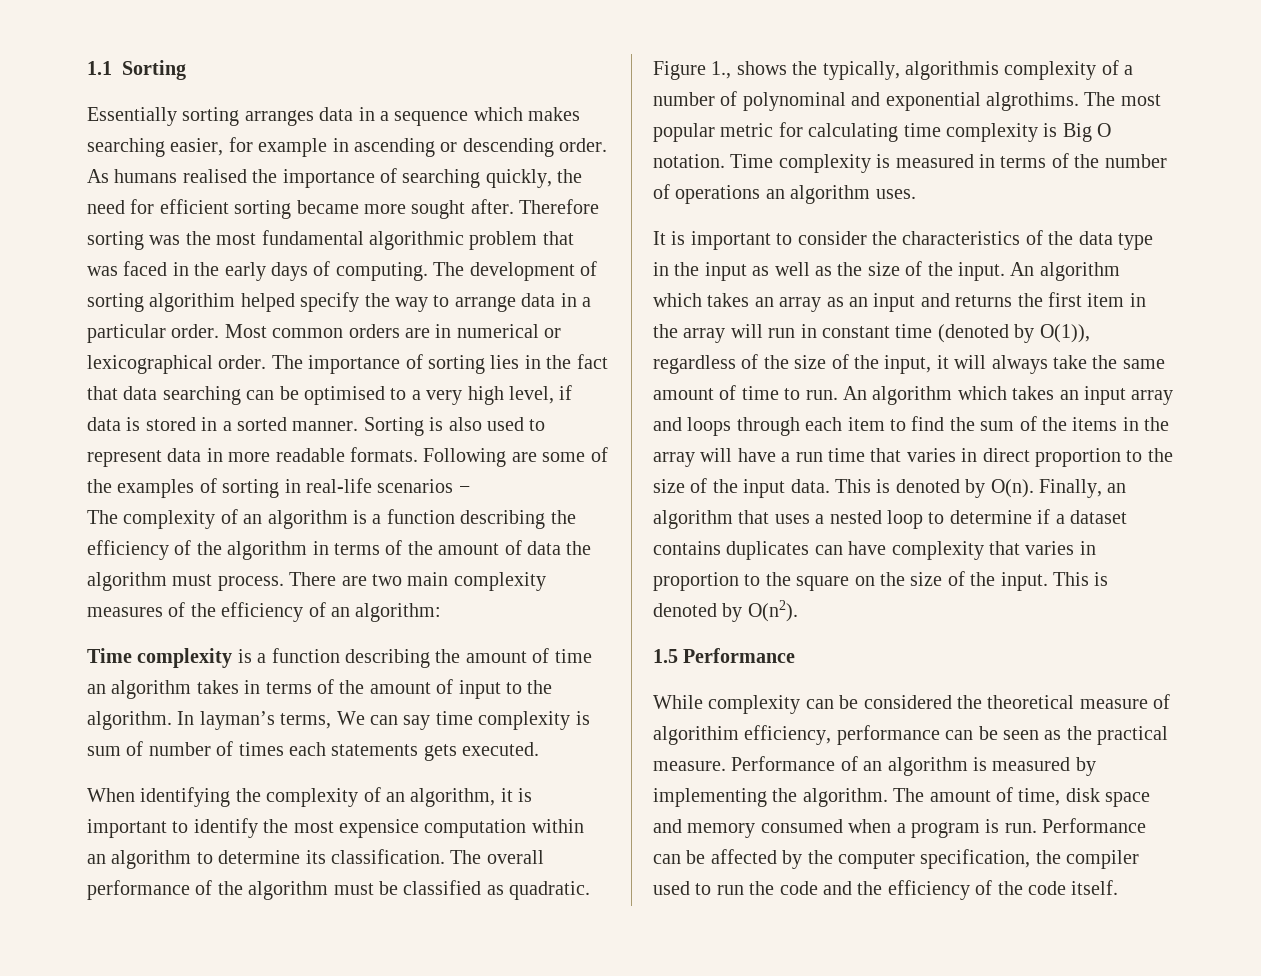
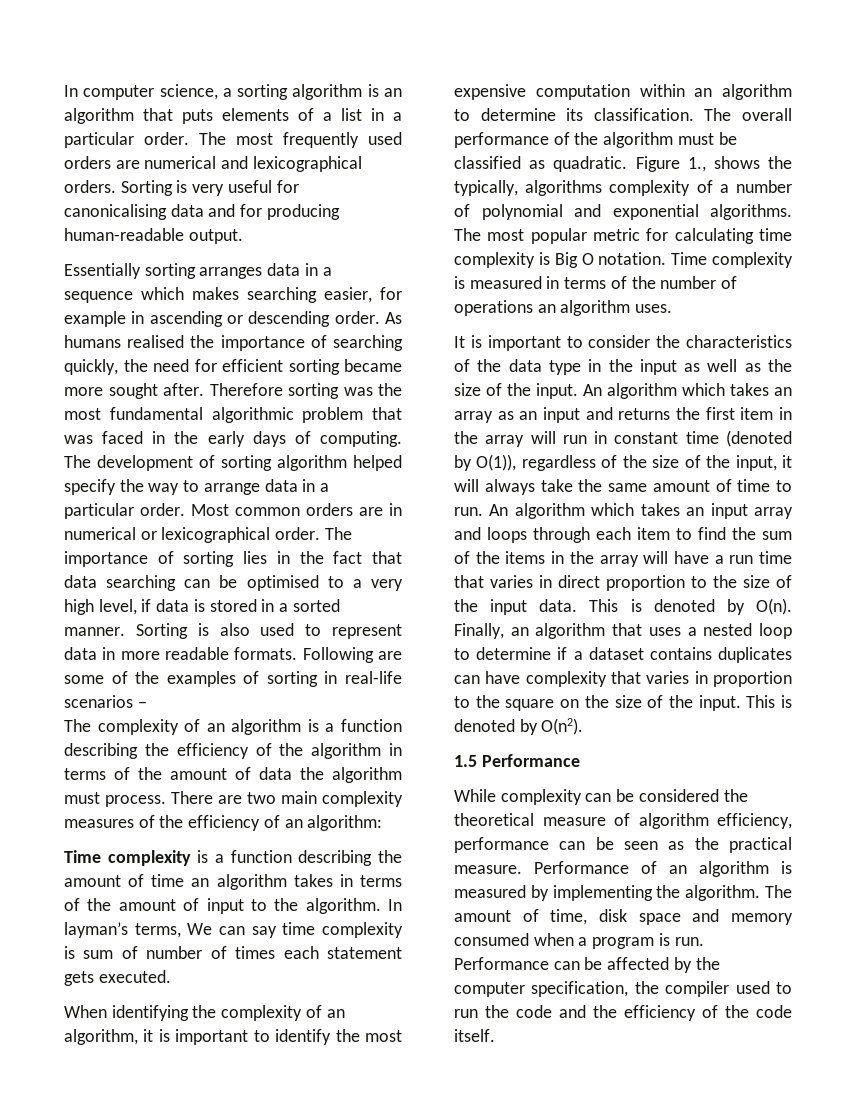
[87,60,186,80] 1.1 Sorting -> [64,84,402,100] [64,108,402,124] [64,132,402,148] [64,156,362,172] [64,180,299,196] [64,204,340,220] [64,228,243,244] In computer science, a sorting algorithm is an algorithm that puts elements of a list in a particular order. The most frequently used orders are numerical and lexicographical orders. Sorting is very useful for canonicalising data and for producing human-readable output.
[149,293,236,312] algorithim -> [277,455,347,471] algorithm
[331,744,419,756] statements -> [327,947,403,959] statement
[339,819,419,838] expensice -> [454,84,526,100] expensive
[905,61,999,80] algorithmis -> [525,180,603,196] algorithms
[742,92,846,111] polynominal -> [481,204,563,220] polynomial
[986,92,1079,111] algrothims. -> [710,204,792,220] algorithms.
[653,726,739,745] algorithim -> [638,813,709,829] algorithm

